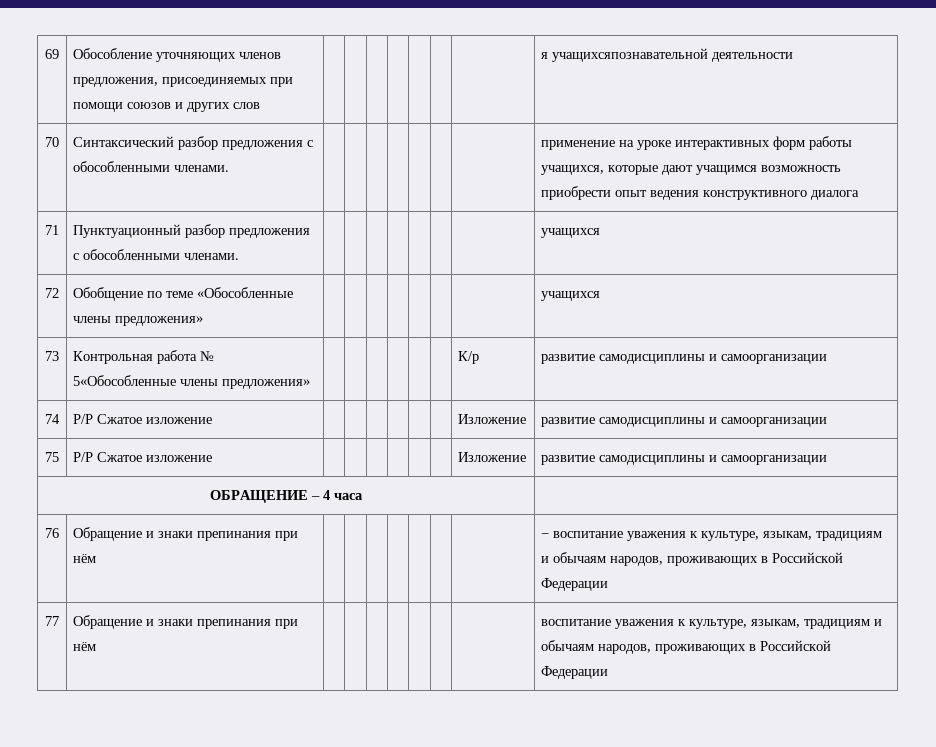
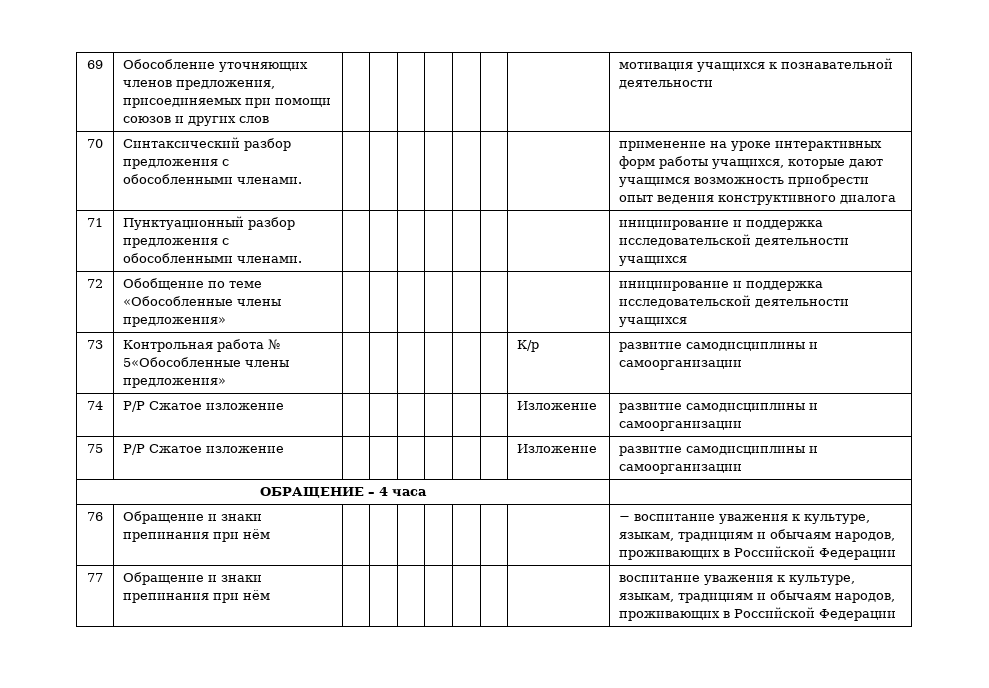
[541,48,709,62] я учащихсяпознавательной -> [619,58,894,72] мотивация учащихся к познавательной
(240, 256) none -> [619,220,824,230] [619,234,850,247] инициирование и поддержка исследовательской деятельности
(204, 321) none -> [619,281,824,291] [619,295,850,308] инициирование и поддержка исследовательской деятельности

